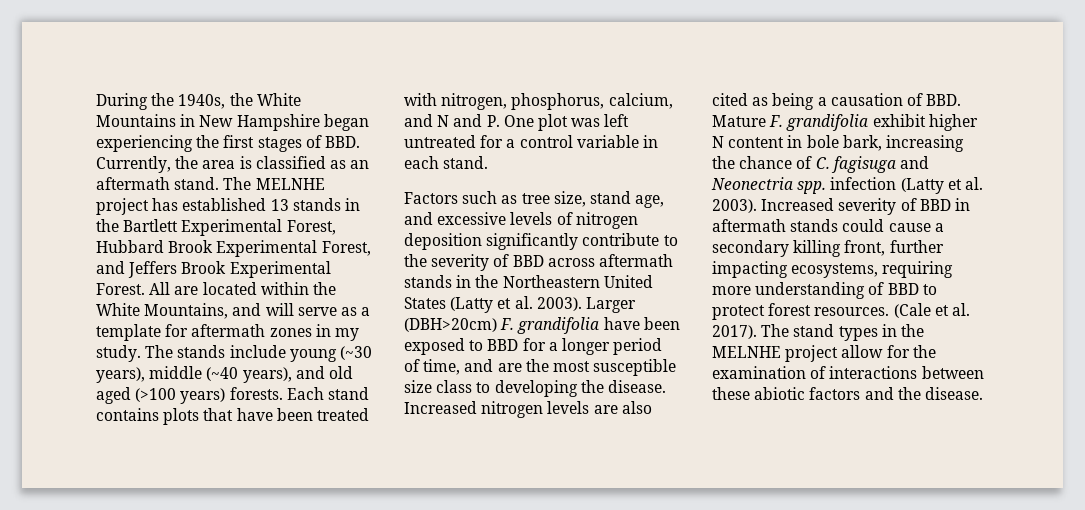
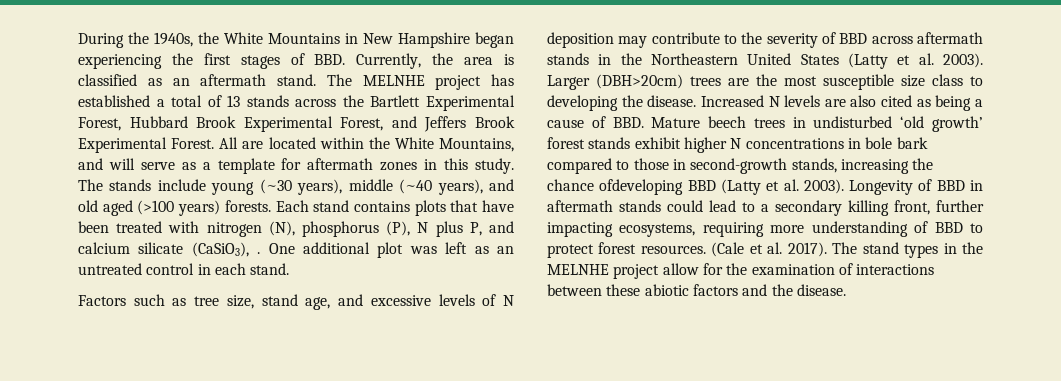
(267, 204) none -> [156,95,222,107] a total of
[344,198,360,211] in -> [295,99,337,107] across
[334,328,359,341] my -> [444,158,469,170] this
[441,93,673,110] [404,114,630,131] [404,135,639,148] nitrogen, phosphorus, calcium, and N and P. One plot was left untreated for a control variable -> [206,221,514,237] [78,242,514,258] [78,263,195,275] nitrogen (N), phosphorus (P), N plus P, and calcium silicate (CaSiO3), . One additional plot was left as an untreated control
[575,212,638,229] [404,233,579,250] nitrogen deposition significantly -> [503,295,514,306] [547,32,648,48] N deposition may
[500,317,680,334] [404,338,663,355] [404,359,494,375] F. grandifolia have been exposed to BBD for a longer period of time, and -> [690,76,721,86] trees
[481,401,544,418] nitrogen -> [768,96,780,107] N
[830,93,903,106] causation -> [547,119,584,128] cause
[769,114,869,131] F. grandifolia -> [708,116,983,132] [547,137,631,149] beech trees in undisturbed ‘old growth’ forest stands
[728,137,785,148] content -> [745,138,844,149] concentrations
[842,135,964,152] [712,156,929,173] [711,177,983,194] [712,198,897,215] bark, increasing the chance of C. fagisuga and Neonectria spp. infection (Latty et al. 2003). Increased severity -> [896,137,928,149] [547,158,934,174] [547,179,914,195] bark compared to those in second-growth stands, increasing the chance ofdeveloping BBD (Latty et al. 2003). Longevity
[888,223,931,232] cause -> [709,200,755,212] lead to

